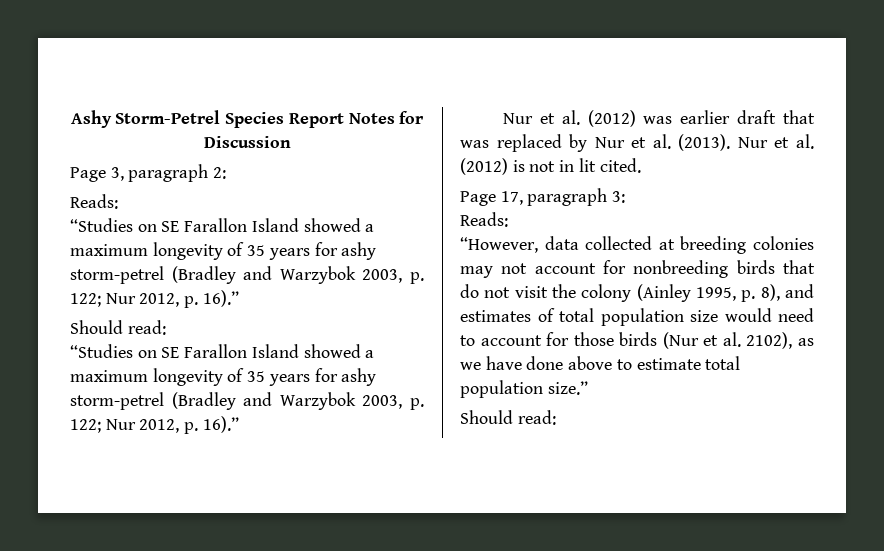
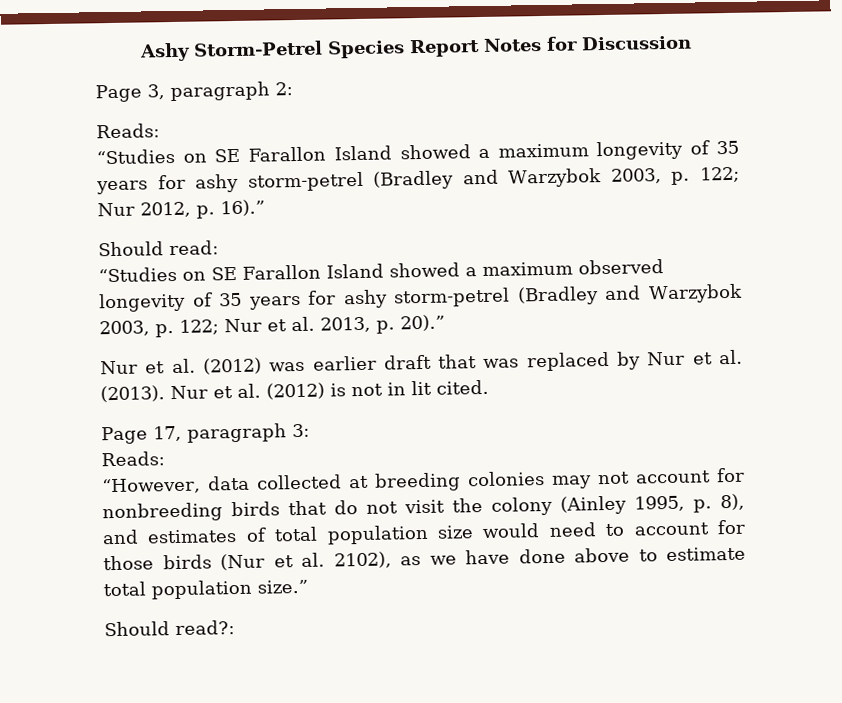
(148, 376) none -> [577,259,664,275] observed
[139,416,239,434] 2012, p. 16).” -> [267,314,445,334] et al. 2013, p. 20).”
[517,410,556,425] read: -> [175,620,235,636] read?:

